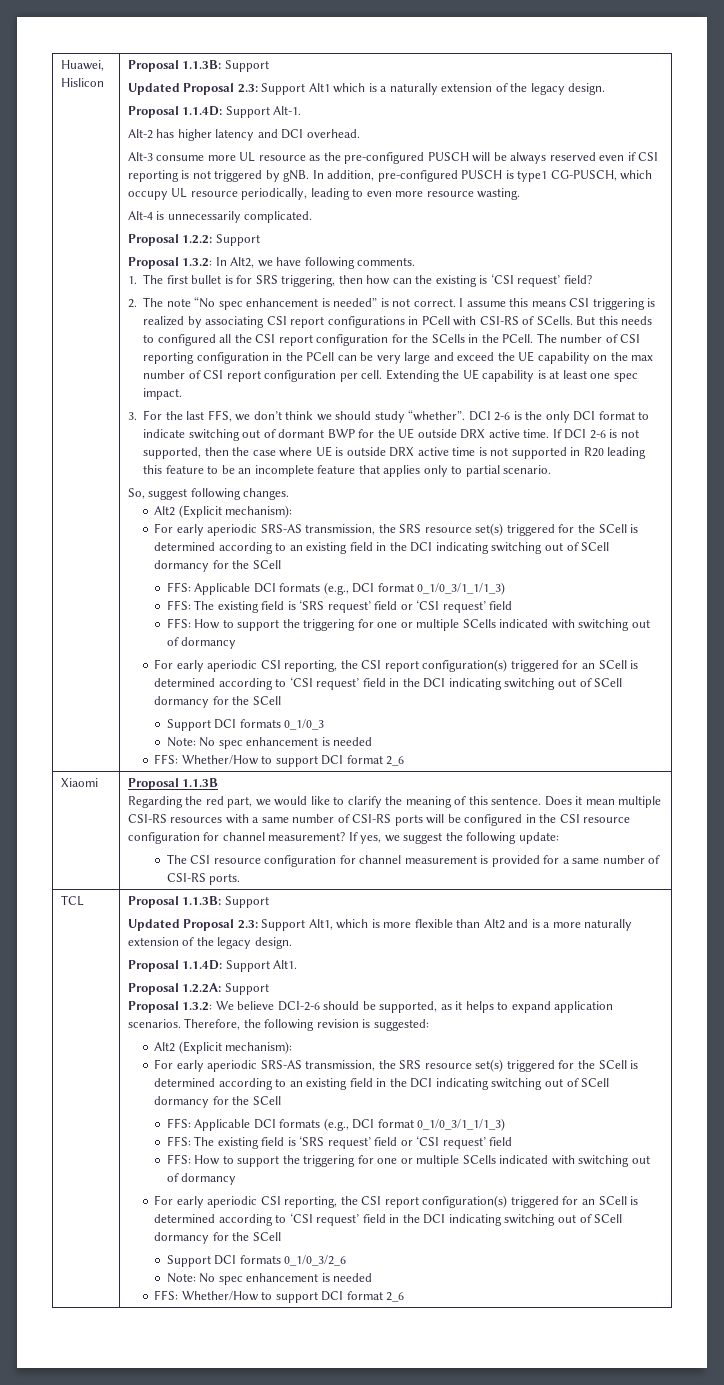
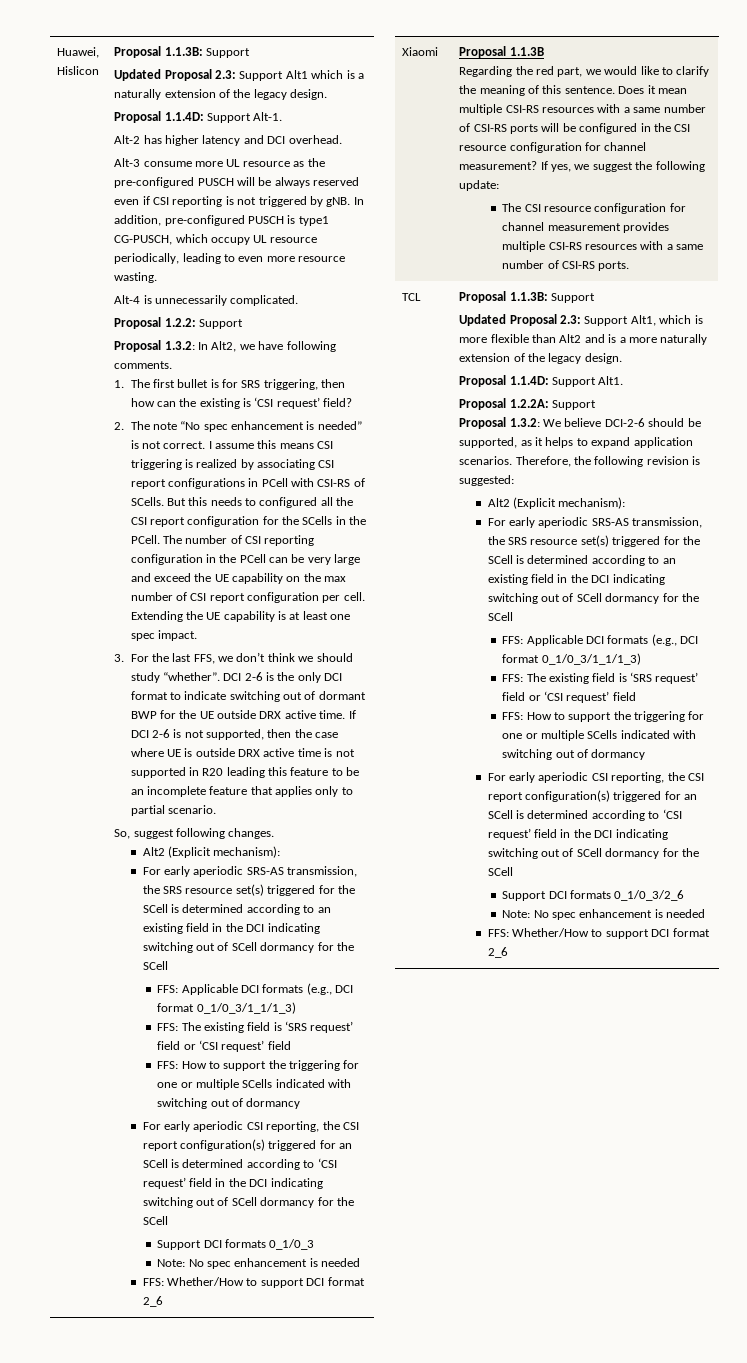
[480,855,560,867] is provided for -> [622,222,669,233] [502,241,664,252] provides multiple CSI-RS resources with

